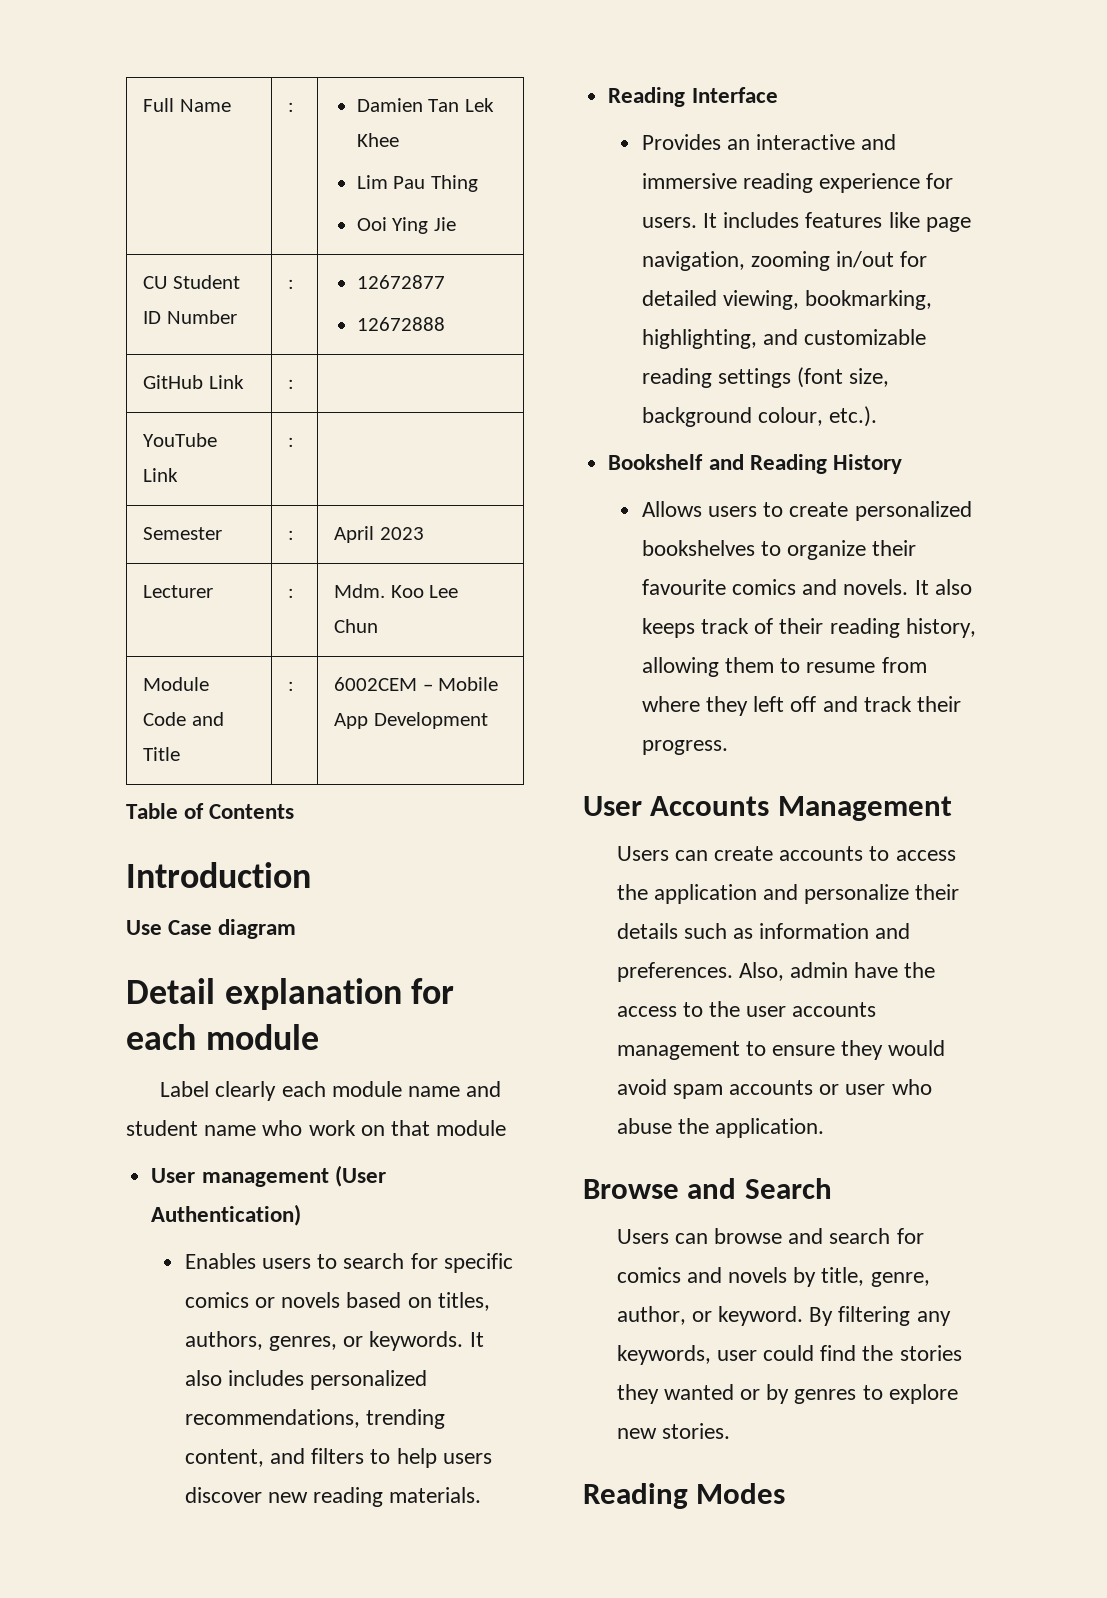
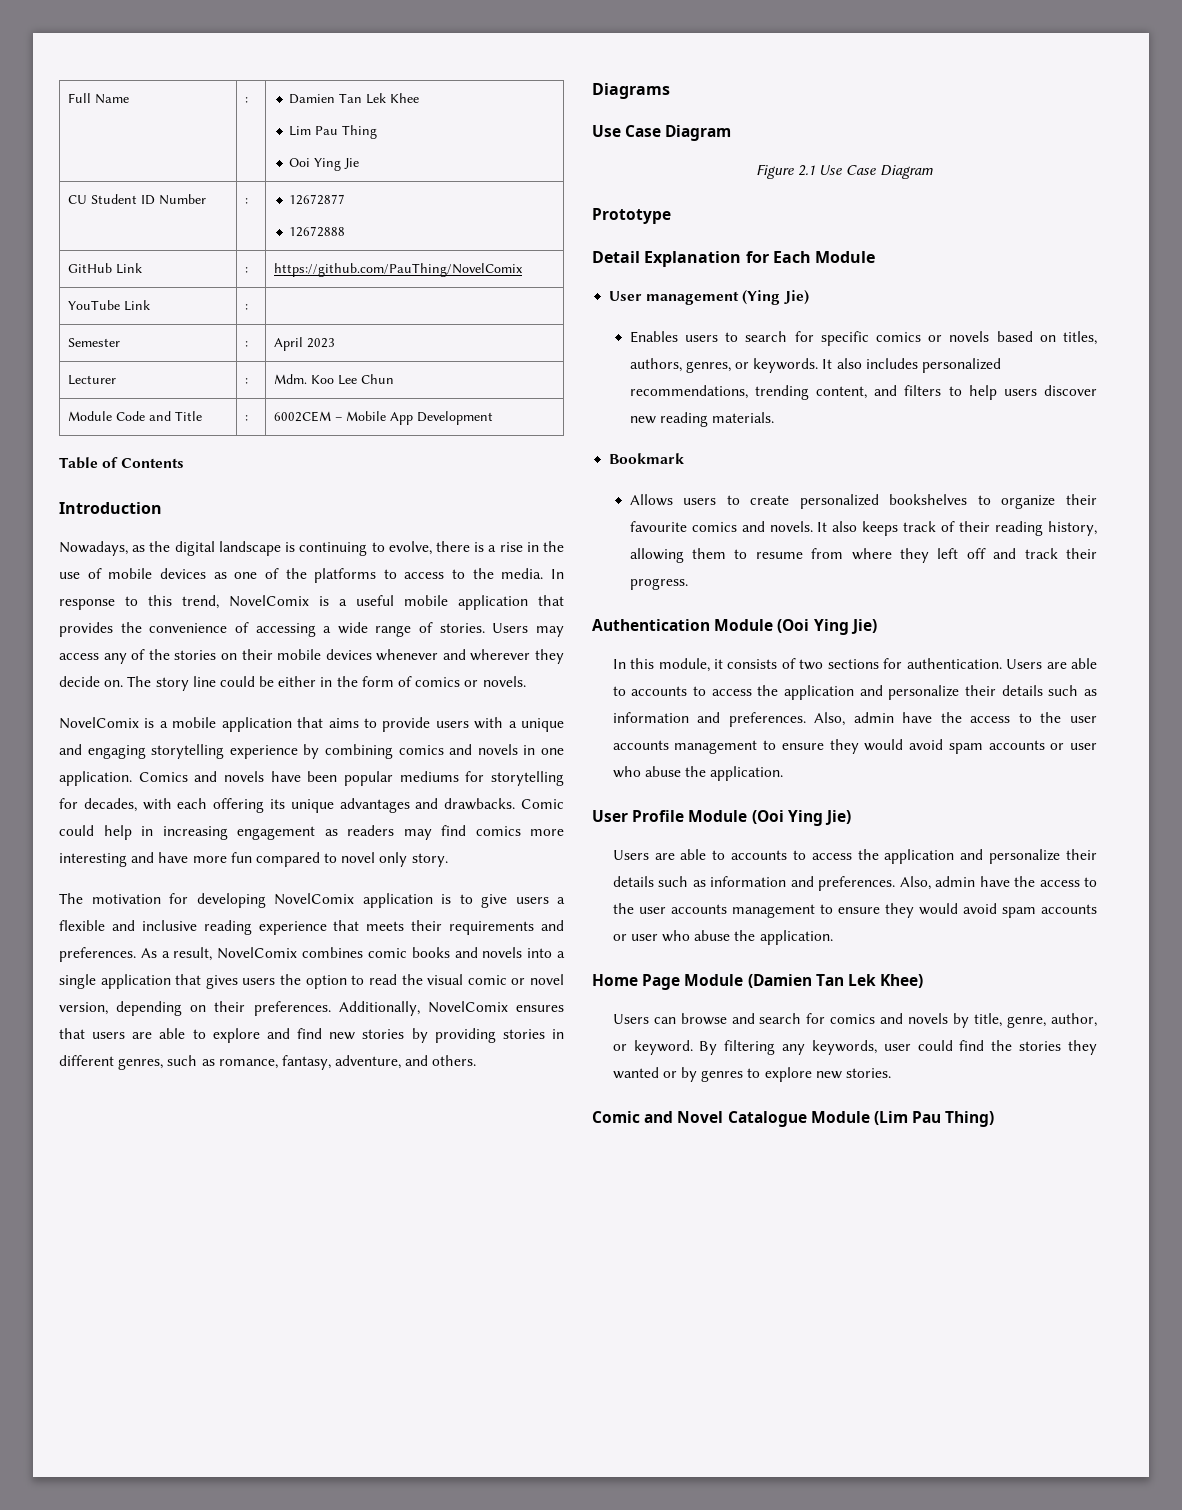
(295, 384) none -> [274,263,524,277] https://github.com/PauThing/NovelComix
[126,919,297,939] [126,978,455,1010] [126,1024,319,1050] [160,1081,502,1101] [126,1120,507,1136] Use Case diagram // Detail explanation for each module // Label clearly each module name and student name who work on that module -> [59,541,564,556] [59,568,565,583] [59,595,564,610] [59,622,564,637] [59,649,564,664] [59,676,526,691] [59,717,565,732] [59,744,565,759] [59,771,564,786] [59,798,564,813] [59,825,564,840] [59,852,448,867] [59,893,565,908] [59,920,565,935] [59,947,565,962] [59,974,565,989] [59,1001,564,1016] [59,1028,564,1043] [59,1055,477,1070] [592,83,670,99] [592,125,732,141] [755,164,934,179] [592,208,671,224] [592,251,876,267] Nowadays, as the digital landscape is continuing to evolve, there is a rise in the use of mobile devices as one of the platforms to access to the media. In response to this trend, NovelComix is a useful mobile application that provides the convenience of accessing a wide range of stories. Users may access any of the stories on their mobile devices whenever and wherever they decide on. The story line could be either in the form of comics or novels. // NovelComix is a mobile application that aims to provide users with a unique and engaging storytelling experience by combining comics and novels in one application. Comics and novels have been popular mediums for storytelling for decades, with each offering its unique advantages and drawbacks. Comic could help in increasing engagement as readers may find comics more interesting and have more fun compared to novel only story. // The motivation for developing NovelComix application is to give users a flexible and inclusive reading experience that meets their requirements and preferences. As a result, NovelComix combines comic books and novels into a single application that gives users the option to read the visual comic or novel version, depending on their preferences. Additionally, NovelComix ensures that users are able to explore and find new stories by providing stories in different genres, such as romance, fantasy, adventure, and others. // Diagrams // Use Case Diagram // Figure 2.1 Use Case Diagram // Prototype // Detail Explanation for Each Module
[334,1165,386,1187] [151,1204,302,1226] (User Authentication) -> [742,290,809,305] (Ying Jie)
[608,87,778,107] [641,134,897,150] [641,173,954,193] [641,212,971,232] [641,251,928,271] [641,290,933,310] [641,329,927,349] [641,367,890,388] [641,406,878,427] [608,454,902,474] Reading Interface // Provides an interactive and immersive reading experience for users. It includes features like page navigation, zooming in/out for detailed viewing, bookmarking, highlighting, and customizable reading settings (font size, background colour, etc.). // Bookshelf and Reading History -> [609,453,685,464] Bookmark
[583,796,952,821] [616,846,773,861] User Accounts Management // Users can create -> [592,619,877,635] [612,658,1097,672] [612,686,626,696] Authentication Module (Ooi Ying Jie) // In this module, it consists of two sections for authentication. Users are able to
[583,1178,832,1199] Browse and Search -> [592,810,851,826] [612,849,1097,864] [612,876,1097,891] [612,903,1097,918] [612,930,833,945] [592,974,924,990] User Profile Module (Ooi Ying Jie) // Users are able to accounts to access the application and personalize their details such as information and preferences. Also, admin have the access to the user accounts management to ensure they would avoid spam accounts or user who abuse the application. // Home Page Module (Damien Tan Lek Khee)
[583,1483,786,1509] Reading Modes -> [592,1111,995,1127] Comic and Novel Catalogue Module (Lim Pau Thing)

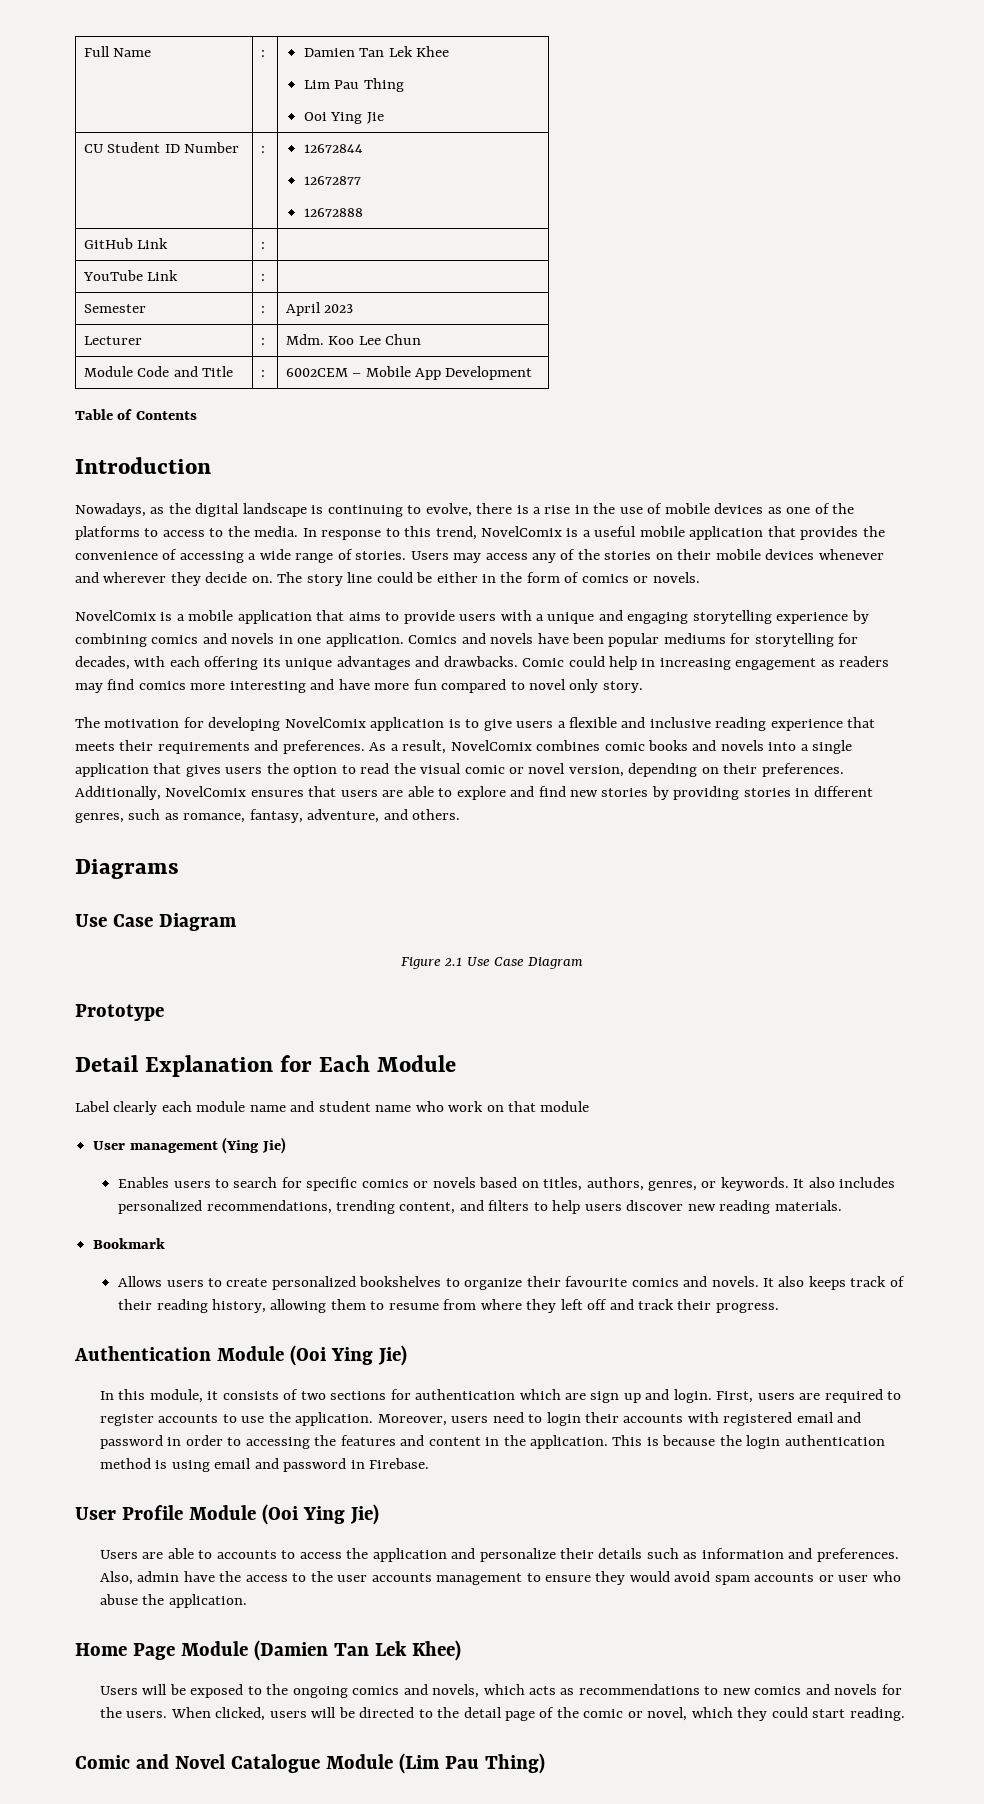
(249, 201) none -> [303,144,363,153] 12672844 //
[274,263,524,277] https://github.com/PauThing/NovelComix -> (265, 245) none
(876, 257) none -> [75,1101,590,1115] // Label clearly each module name and student name who work on that module
[906,658,1097,669] [612,685,1097,700] [612,712,1097,727] [612,739,1097,754] [612,766,784,781] authentication. Users are able to accounts to access the application and personalize their details such as information and preferences. Also, admin have the access to the user accounts management to ensure they would avoid spam accounts or user who abuse the application. -> [415,1389,902,1403] [99,1412,862,1426] [99,1435,885,1449] [99,1458,430,1472] authentication which are sign up and login. First, users are required to register accounts to use the application. Moreover, users need to login their accounts with registered email and password in order to accessing the features and content in the application. This is because the login authentication method is using email and password in Firebase.
[653,1013,1097,1028] [612,1040,1097,1055] [612,1067,891,1082] can browse and search for comics and novels by title, genre, author, or keyword. By filtering any keywords, user could find the stories they wanted or by genres to explore new stories. -> [142,1684,902,1698] [99,1707,905,1721] will be exposed to the ongoing comics and novels, which acts as recommendations to new comics and novels for the users. When clicked, users will be directed to the detail page of the comic or novel, which they could start reading.

